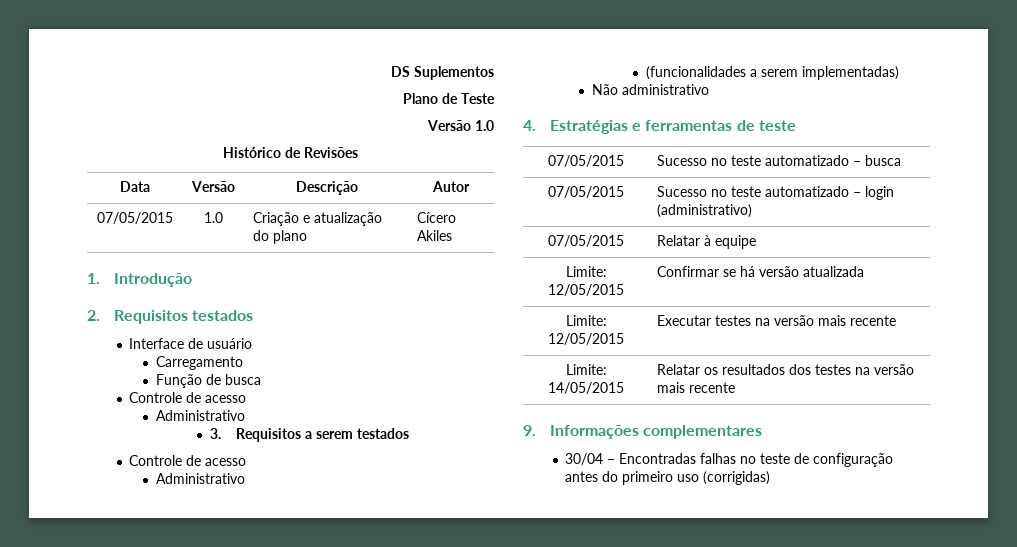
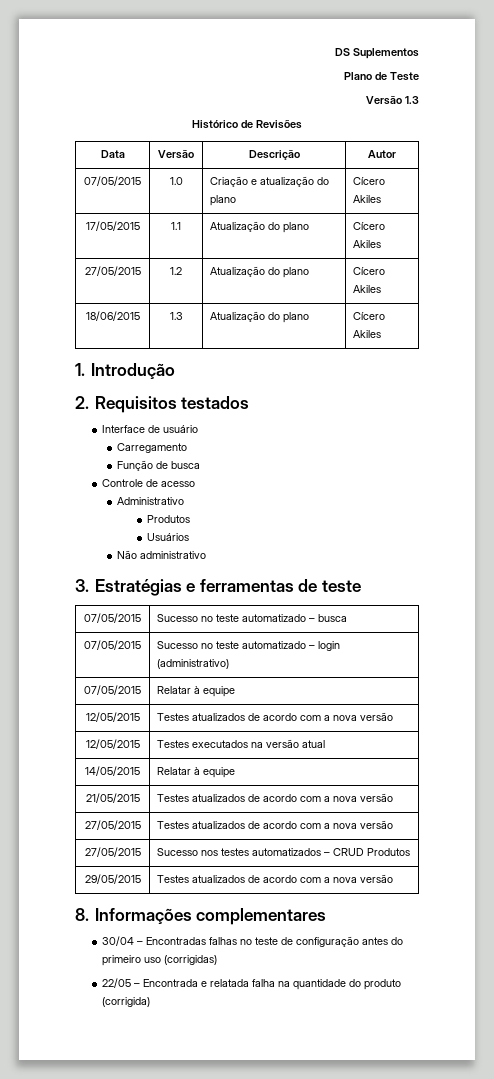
[475,120,494,131] 1.0 -> [405,96,419,104] 1.3
(453, 235) none -> [85,221,140,231] [171,222,181,230] [210,221,310,233] [353,222,386,230] [353,240,382,248] [84,266,141,276] [170,267,182,275] [210,266,310,278] [353,267,386,275] [353,285,382,293] [85,311,140,321] [169,312,183,320] [210,311,310,323] [353,312,386,320] [353,330,382,338] // 17/05/2015 | 1.1 | Atualização do plano | Cícero Akiles // 27/05/2015 | 1.2 | Atualização do plano | Cícero Akiles // 18/06/2015 | 1.3 | Atualização do plano | Cícero Akiles
[209,428,410,442] [129,455,247,466] [156,473,246,484] [645,66,899,80] 3. Requisitos a serem testados // Controle de acesso // Administrativo // (funcionalidades a serem implementadas) -> [146,515,190,523] [146,533,189,541] Produtos // Usuários
[523,120,536,131] 4. -> [75,579,89,592] 3.
[565,266,607,277] [548,284,624,296] [657,266,865,277] [565,315,607,326] [548,333,624,345] [657,315,897,326] [565,364,607,375] [548,382,624,394] [657,364,915,375] [657,382,736,393] [523,425,536,436] Limite: 12/05/2015 | Confirmar se há versão atualizada // Limite: 12/05/2015 | Executar testes na versão mais recente // Limite: 14/05/2015 | Relatar os resultados dos testes na versão mais recente // 9. -> [85,712,140,722] [157,712,394,721] [85,739,140,749] [157,739,326,748] [85,766,140,776] [157,767,236,778] [85,793,140,803] [157,793,394,802] [84,820,141,830] [157,820,394,829] [84,847,141,857] [157,848,411,856] [84,874,141,884] [157,874,394,883] [75,908,89,921] 12/05/2015 | Testes atualizados de acordo com a nova versão // 12/05/2015 | Testes executados na versão atual // 14/05/2015 | Relatar à equipe // 21/05/2015 | Testes atualizados de acordo com a nova versão // 27/05/2015 | Testes atualizados de acordo com a nova versão // 27/05/2015 | Sucesso nos testes automatizados – CRUD Produtos // 29/05/2015 | Testes atualizados de acordo com a nova versão // 8.
(771, 478) none -> [102,978,402,990] [102,997,151,1007] // 22/05 – Encontrada e relatada falha na quantidade do produto (corrigida)

